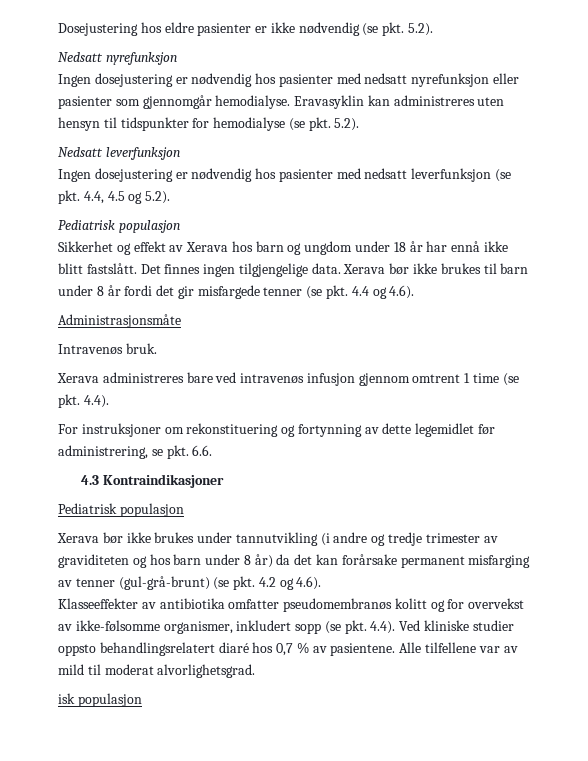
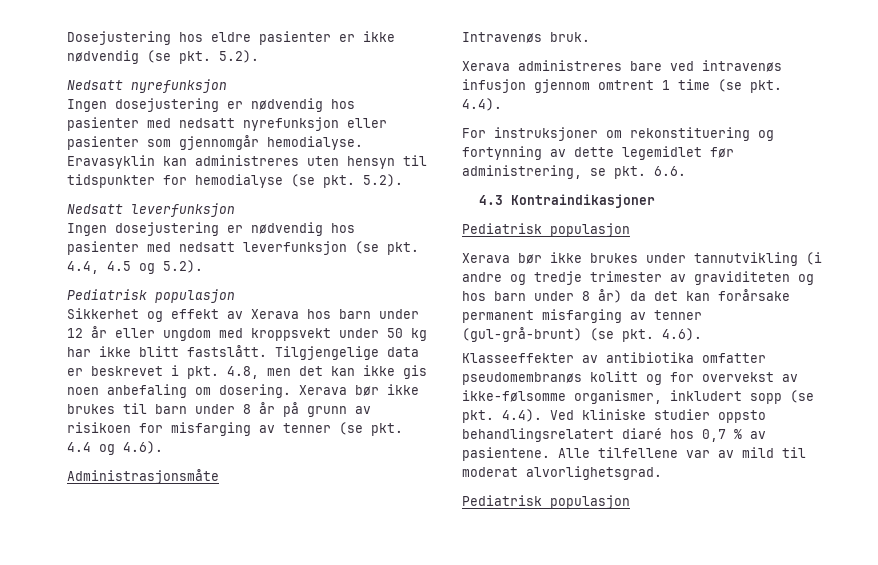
[287,241,508,255] [58,263,341,277] og ungdom under 18 år har ennå ikke blitt fastslått. Det finnes ingen tilgjengelige data. -> [379,309,419,319] [67,326,427,341] [67,345,419,360] [67,365,427,379] [67,384,291,398] under 12 år eller ungdom med kroppsvekt under 50 kg har ikke blitt fastslått. Tilgjengelige data er beskrevet i pkt. 4.8, men det kan ikke gis noen anbefaling om dosering.
[124,285,260,299] fordi det gir misfargede -> [283,402,371,417] [67,422,275,436] på grunn av risikoen for misfarging av
[258,577,294,590] 4.2 og -> (654, 335) none
[58,693,75,704] isk -> [462,495,542,506] Pediatrisk

